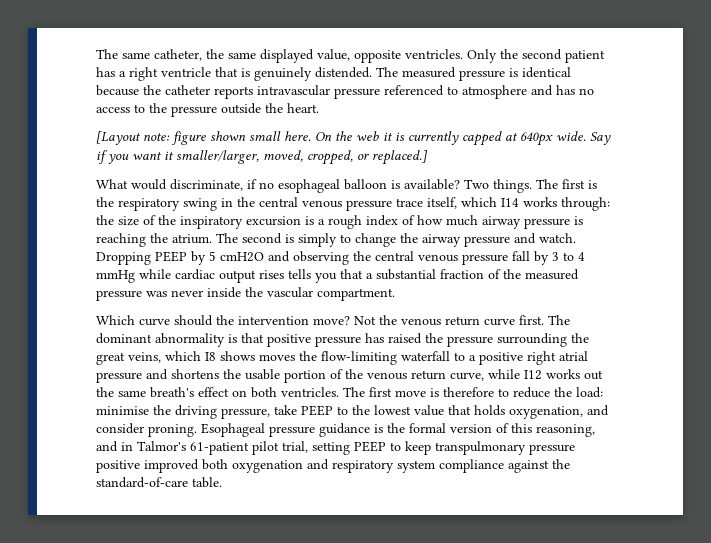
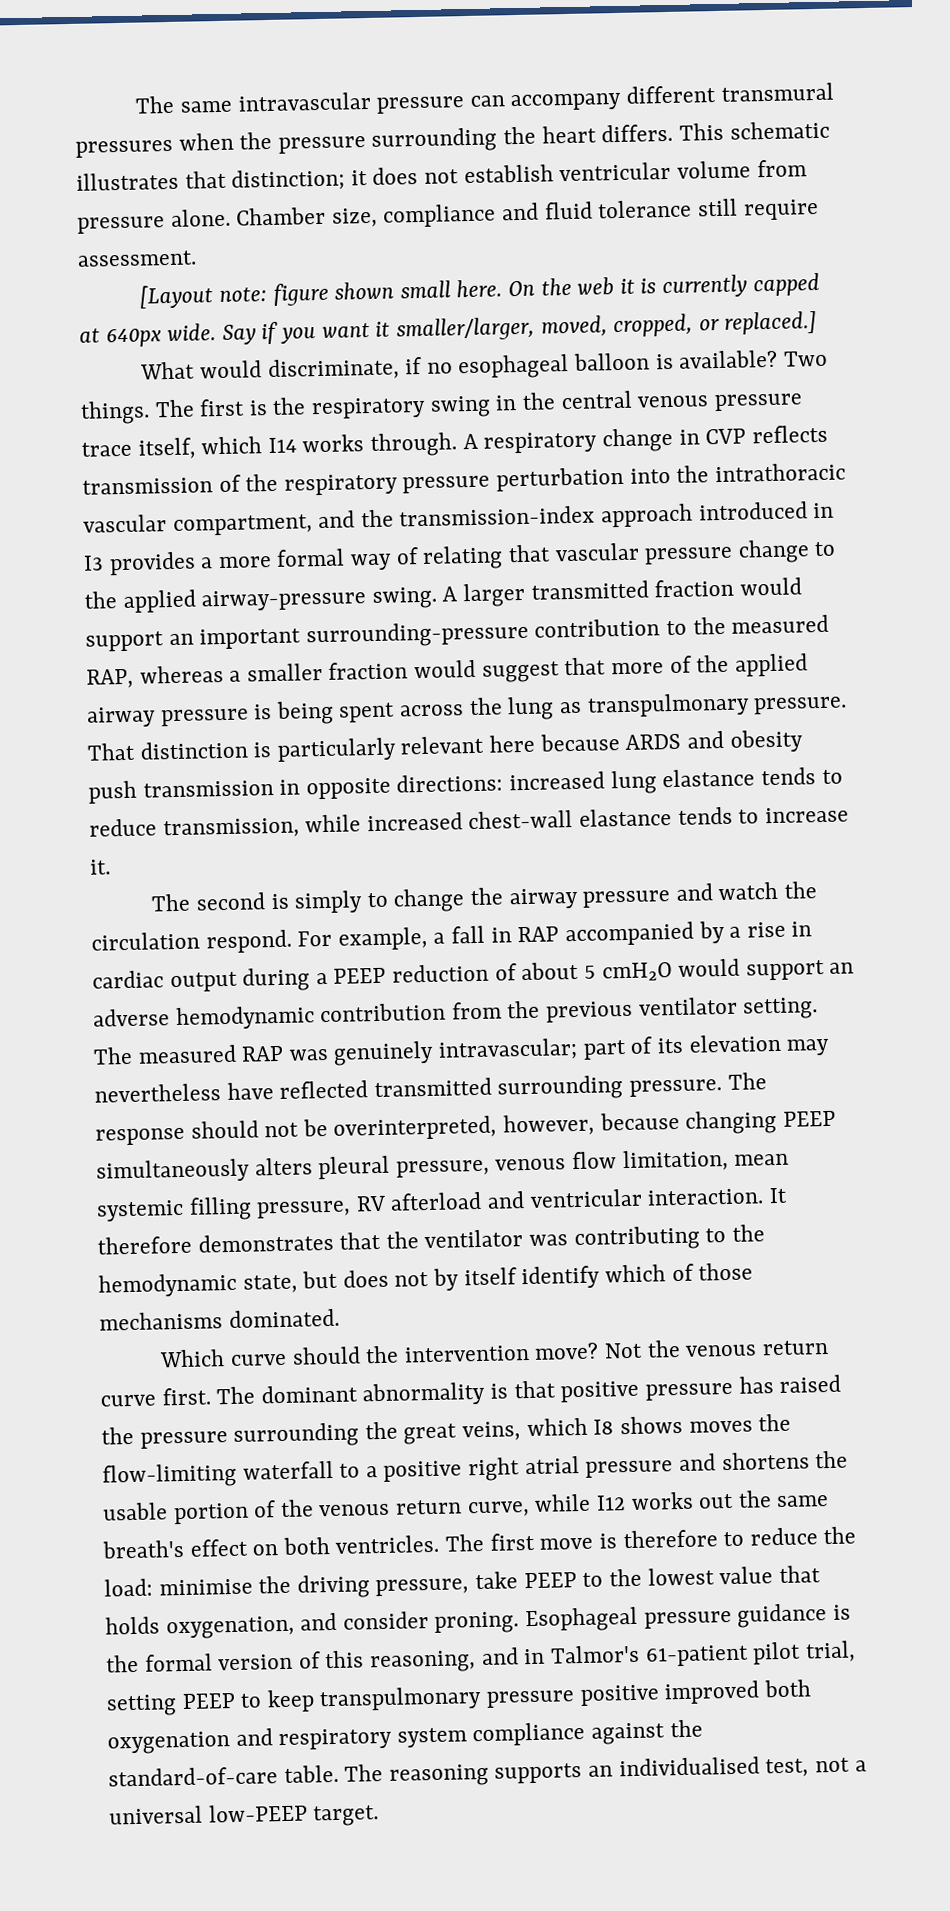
[154,49,605,63] [96,67,571,81] [96,85,594,99] [96,103,319,117] catheter, the same displayed value, opposite ventricles. Only the second patient has a right ventricle that is genuinely distended. The measured pressure is identical because the catheter reports intravascular pressure referenced to atmosphere and has no access to the pressure outside the heart. -> [237,82,834,114] [75,120,830,158] [76,159,807,192] [77,198,819,234] [77,250,197,267] intravascular pressure can accompany different transmural pressures when the pressure surrounding the heart differs. This schematic illustrates that distinction; it does not establish ventricular volume from pressure alone. Chamber size, compliance and fluid tolerance still require assessment.
[561,197,610,211] [96,215,583,229] [96,233,212,247] through: the size of the inspiratory excursion is a rough index of how much airway pressure is reaching the atrium. -> [370,424,828,457] [82,462,846,496] [83,501,835,536] [83,539,837,576] [84,577,802,613] [85,614,830,652] [86,653,808,689] [86,692,848,728] [87,729,803,762] [88,767,843,804] [89,806,849,840] [89,859,111,875] through. A respiratory change in CVP reflects transmission of the respiratory pressure perturbation into the intrathoracic vascular compartment, and the transmission-index approach introduced in I3 provides a more formal way of relating that vascular pressure change to the applied airway-pressure swing. A larger transmitted fraction would support an important surrounding-pressure contribution to the measured RAP, whereas a smaller fraction would suggest that more of the applied airway pressure is being spent across the lung as transpulmonary pressure. That distinction is particularly relevant here because ARDS and obesity push transmission in opposite directions: increased lung elastance tends to reduce transmission, while increased chest-wall elastance tends to increase it. //
[539,233,576,243] [96,251,585,265] [96,269,579,283] [96,287,395,301] watch. Dropping PEEP by 5 cmH2O and observing the central venous pressure fall by 3 to 4 mmHg while cardiac output rises tells you that a substantial fraction of the measured pressure was never inside the vascular compartment. -> [718,881,818,901] [91,920,813,954] [92,958,855,993] [93,996,819,1031] [93,1033,831,1066] [94,1072,767,1103] [95,1109,836,1146] [96,1148,790,1184] [96,1187,788,1222] [97,1224,765,1255] [98,1262,754,1298] [99,1308,340,1331] watch the circulation respond. For example, a fall in RAP accompanied by a rise in cardiac output during a PEEP reduction of about 5 cmH₂O would support an adverse hemodynamic contribution from the previous ventilator setting. The measured RAP was genuinely intravascular; part of its elevation may nevertheless have reflected transmitted surrounding pressure. The response should not be overinterpreted, however, because changing PEEP simultaneously alters pleural pressure, venous flow limitation, mean systemic filling pressure, RV afterload and ventricular interaction. It therefore demonstrates that the ventilator was contributing to the hemodynamic state, but does not by itself identify which of those mechanisms dominated.
(222, 482) none -> [344,1756,867,1787] [109,1803,380,1827] The reasoning supports an individualised test, not a universal low-PEEP target.

